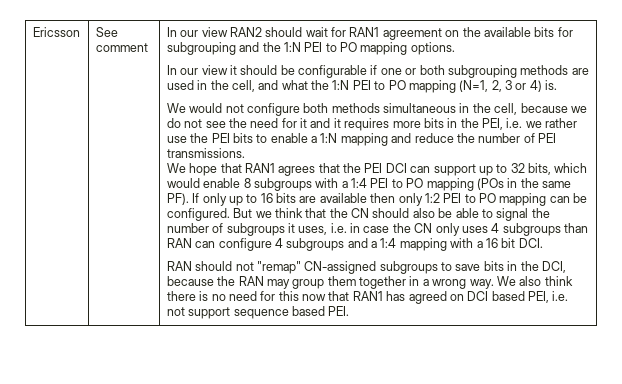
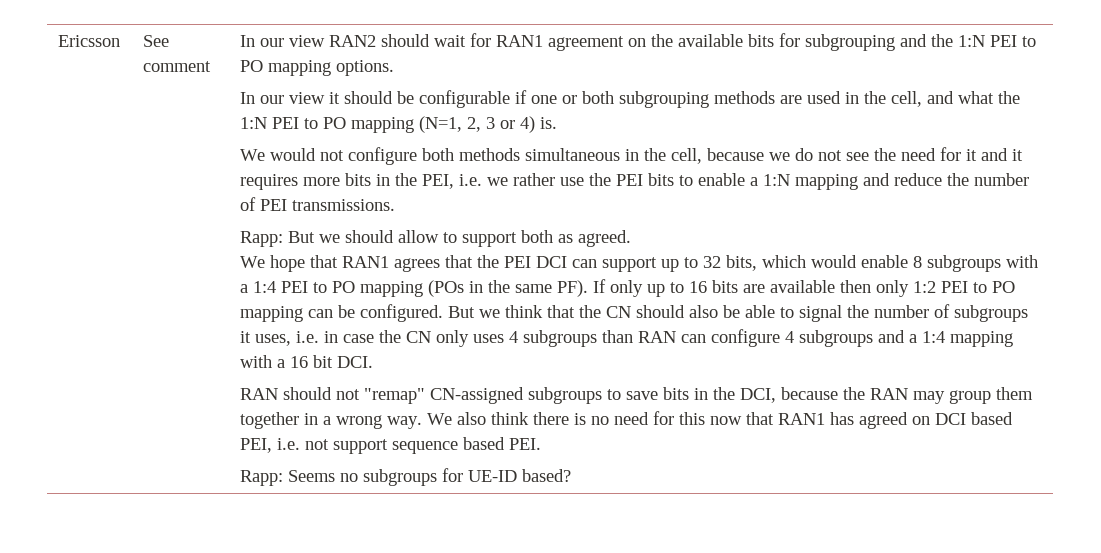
(245, 153) none -> [240,230,632,247] // Rapp: But we should allow to support both as agreed.
(350, 311) none -> [240,468,572,486] // Rapp: Seems no subgroups for UE-ID based?

